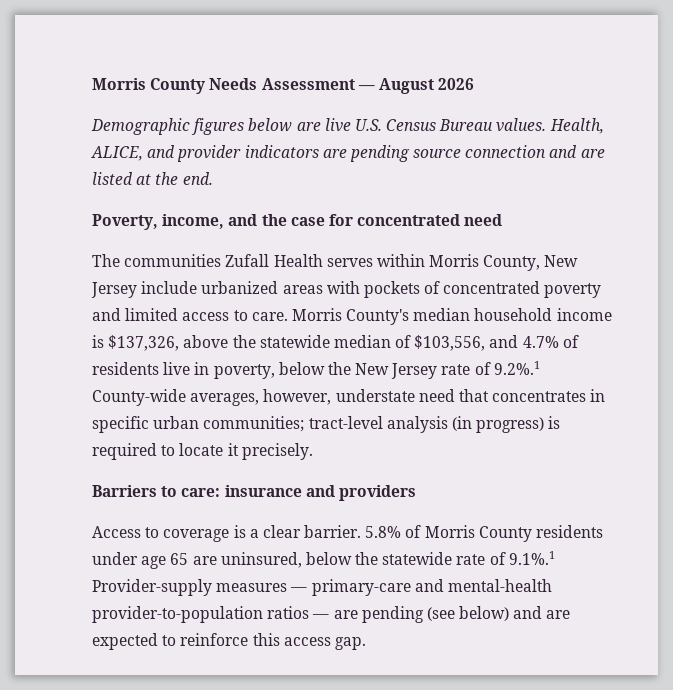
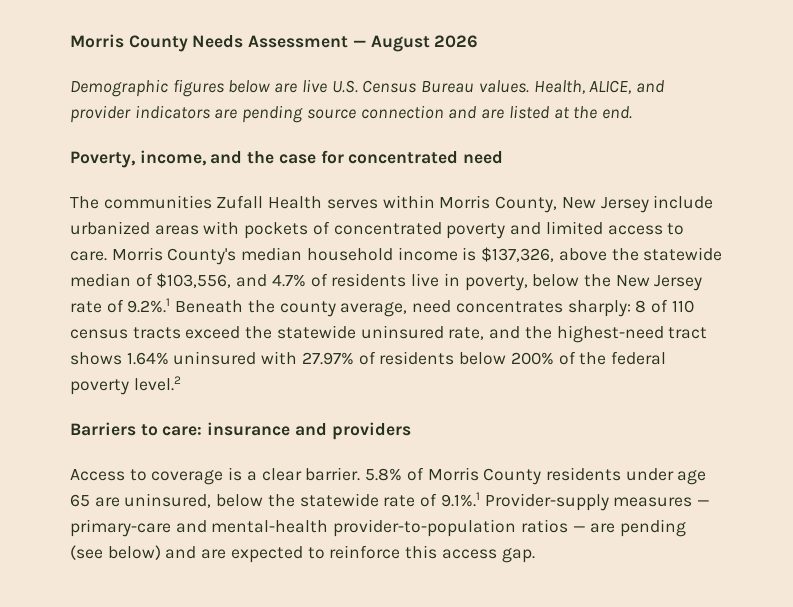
[92,389,606,406] [92,416,561,433] [92,443,313,460] County-wide averages, however, understate need that concentrates in specific urban communities; tract-level analysis (in progress) is required to locate it precisely. -> [175,299,694,317] [70,325,708,343] [70,351,666,365] [70,376,181,395] Beneath the county average, need concentrates sharply: 8 of 110 census tracts exceed the statewide uninsured rate, and the highest-need tract shows 1.64% uninsured with 27.97% of residents below 200% of the federal poverty level.2

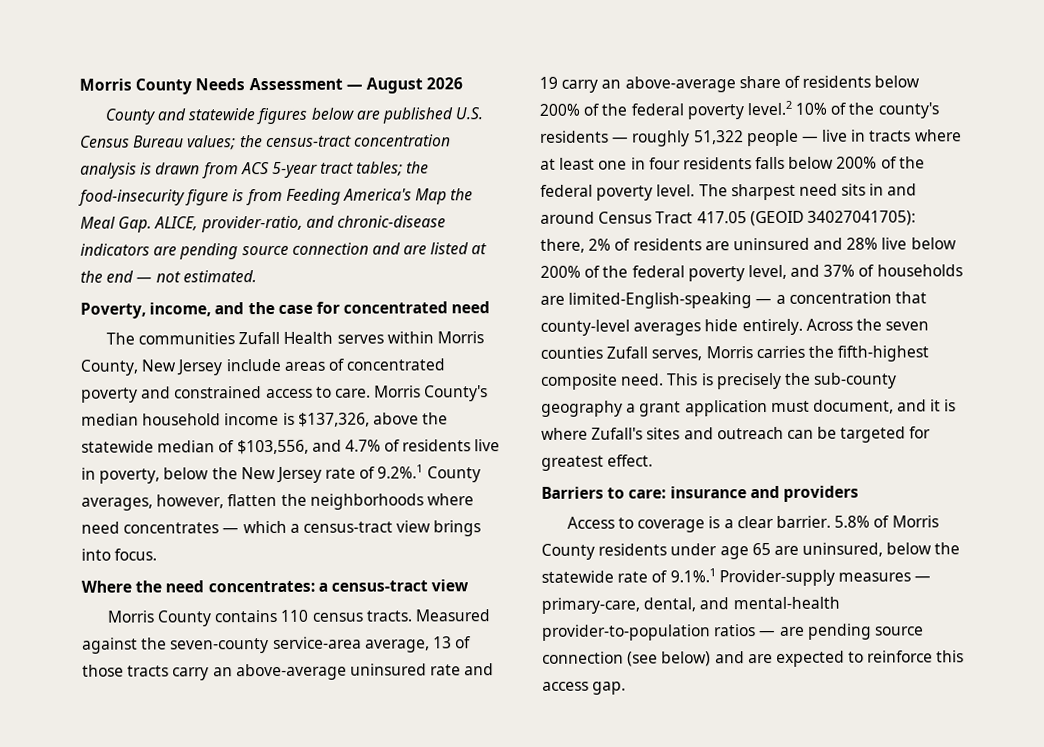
[70,79,168,97] Demographic -> [104,108,256,125] County and statewide
[301,79,327,93] live -> [381,107,453,124] published
[478,80,664,94] [70,105,131,123] values. Health, ALICE, and provider -> [187,134,451,151] [80,161,430,179] [78,188,474,206] [80,215,446,233] values; the census-tract concentration analysis is drawn from ACS 5-year tract tables; the food-insecurity figure is from Feeding America's Map the Meal Gap. ALICE, provider-ratio, and chronic-disease
[601,106,632,119] end. -> [106,270,257,283] end — not estimated.
[70,221,309,239] urbanized areas with pockets -> [283,361,325,371] areas
[545,221,603,235] limited -> [174,386,263,399] constrained
[175,299,694,317] [70,325,708,343] [70,351,354,365] Beneath the county average, need concentrates sharply: 8 of 110 census tracts exceed the statewide uninsured rate, and the highest-need tract shows 1.64% uninsured with 27.97% -> [426,466,481,483] [81,493,474,511] [81,520,482,537] [81,548,158,561] [81,579,470,593] [106,609,490,627] [82,636,472,654] [82,663,495,681] [539,75,781,93] County averages, however, flatten the neighborhoods where need concentrates — which a census-tract view brings into focus. // Where the need concentrates: a census-tract view // Morris County contains 110 census tracts. Measured against the seven-county service-area average, 13 of those tracts carry an above-average uninsured rate and 19 carry an above-average share
(181, 383) none -> [795,102,939,119] [540,129,962,147] [540,156,925,170] [540,183,918,201] [540,210,916,227] [540,237,957,253] [540,264,963,282] [540,291,927,309] [540,318,930,336] [540,345,930,362] [541,372,898,390] [541,399,957,417] [541,426,932,443] [541,454,654,471] 10% of the county's residents — roughly 51,322 people — live in tracts where at least one in four residents falls below 200% of the federal poverty level. The sharpest need sits in and around Census Tract 417.05 (GEOID 34027041705): there, 2% of residents are uninsured and 28% live below 200% of the federal poverty level, and 37% of households are limited-English-speaking — a concentration that county-level averages hide entirely. Across the seven counties Zufall serves, Morris carries the fifth-highest composite need. This is precisely the sub-county geography a grant application must document, and it is where Zufall's sites and outreach can be targeted for greatest effect.
[70,519,171,537] primary-care -> [541,597,697,614] primary-care, dental,
(687, 528) none -> [874,626,924,636] [542,651,624,664] source connection

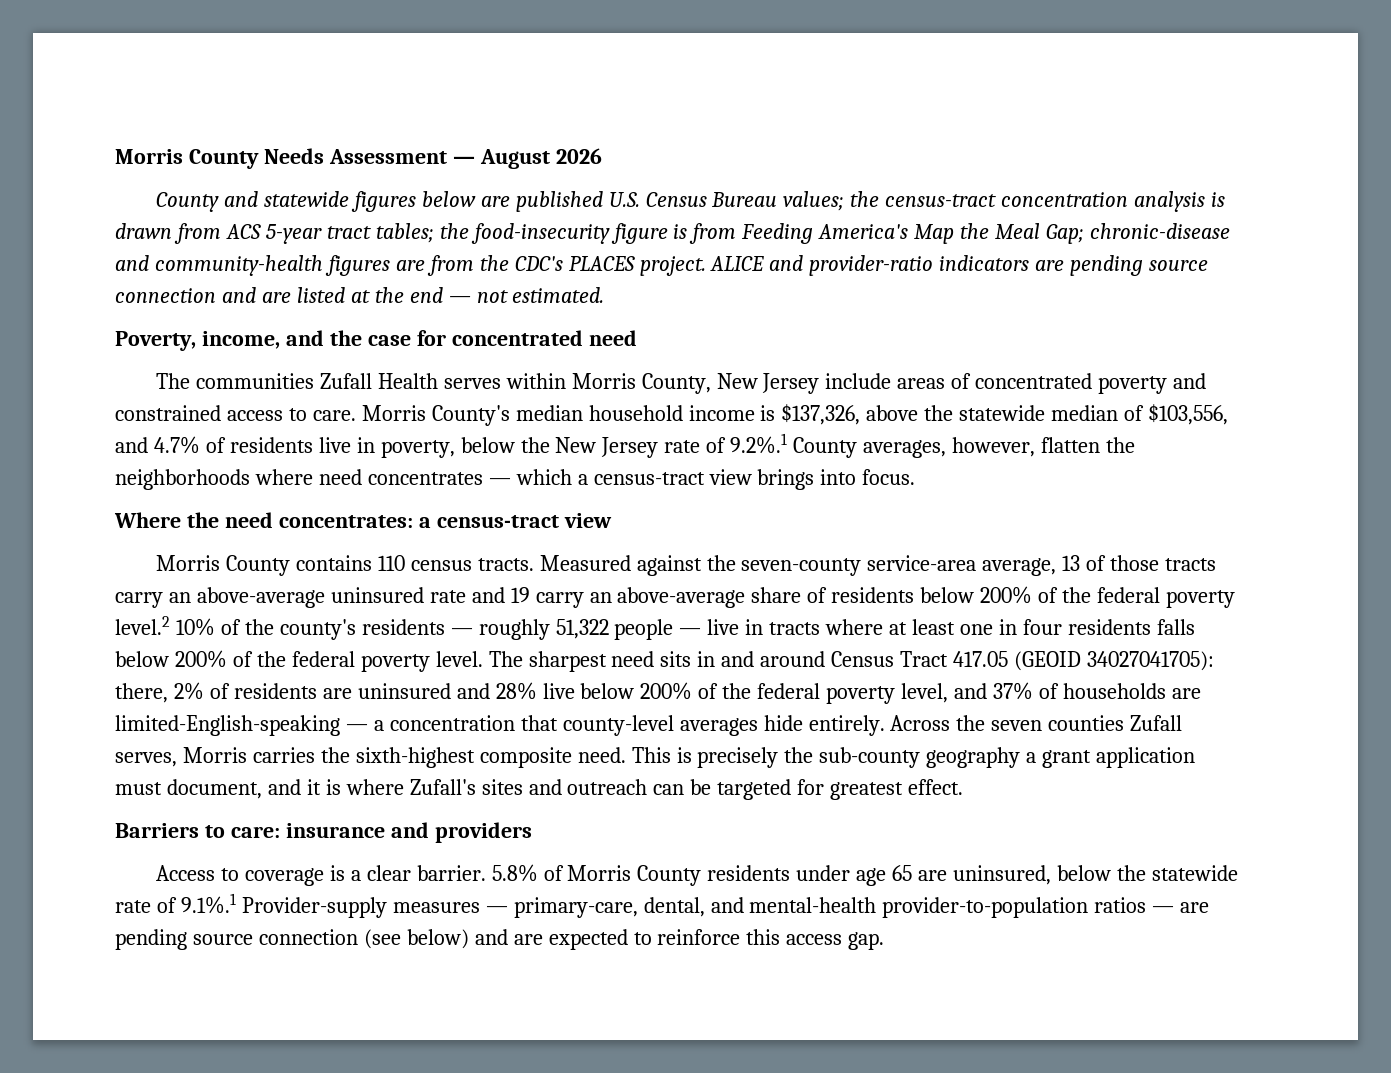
[118,215,446,233] Gap. ALICE, provider-ratio, and chronic-disease -> [1046,223,1230,244] [115,255,934,276] Gap; chronic-disease and community-health figures are from the CDC's PLACES project. ALICE and provider-ratio
[837,345,930,362] fifth-highest -> [355,747,475,768] sixth-highest

